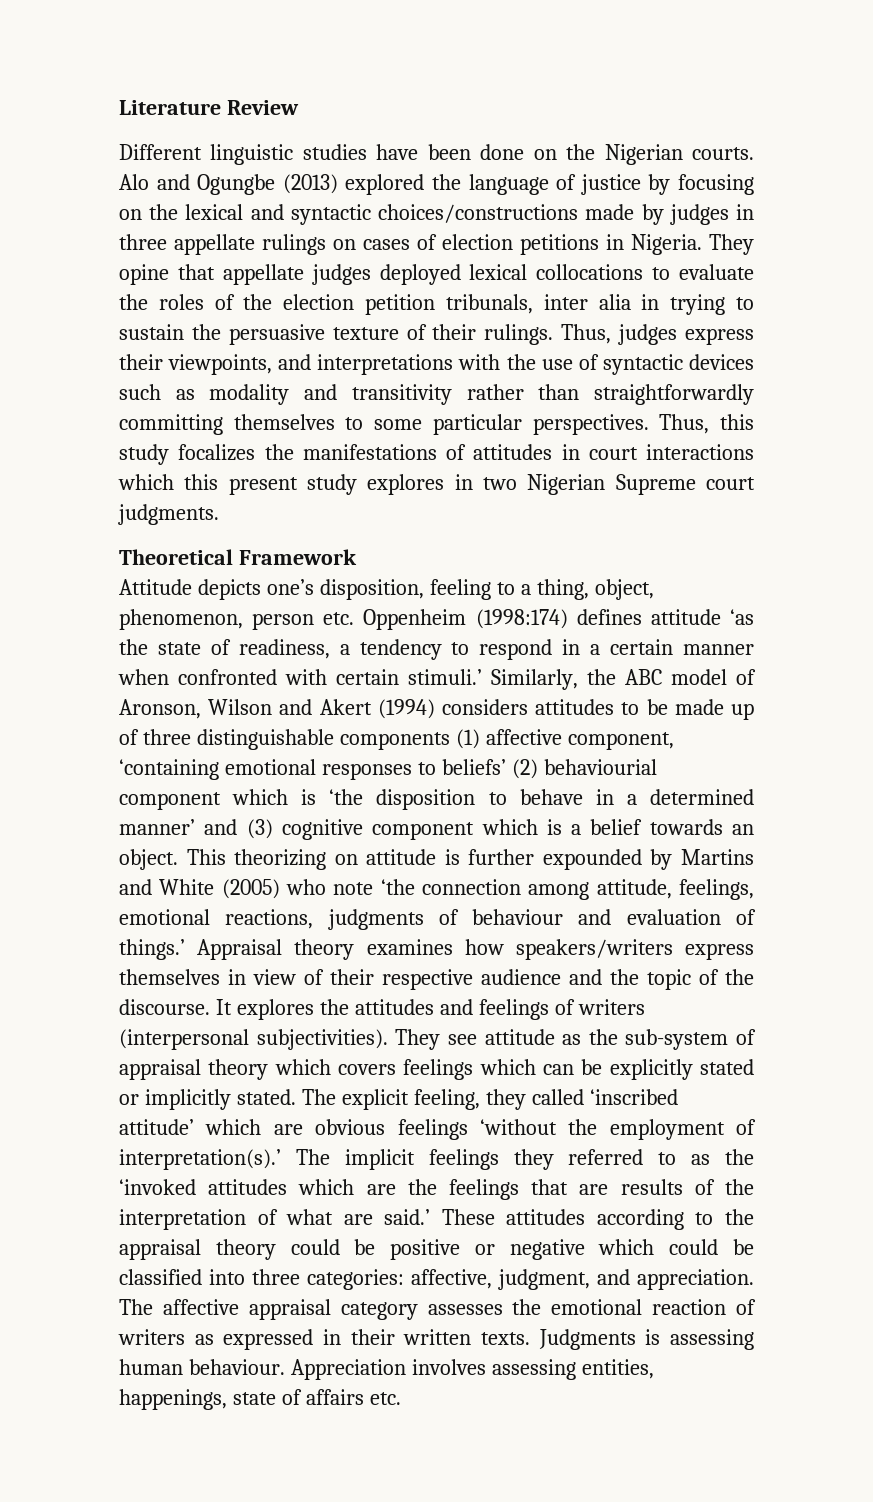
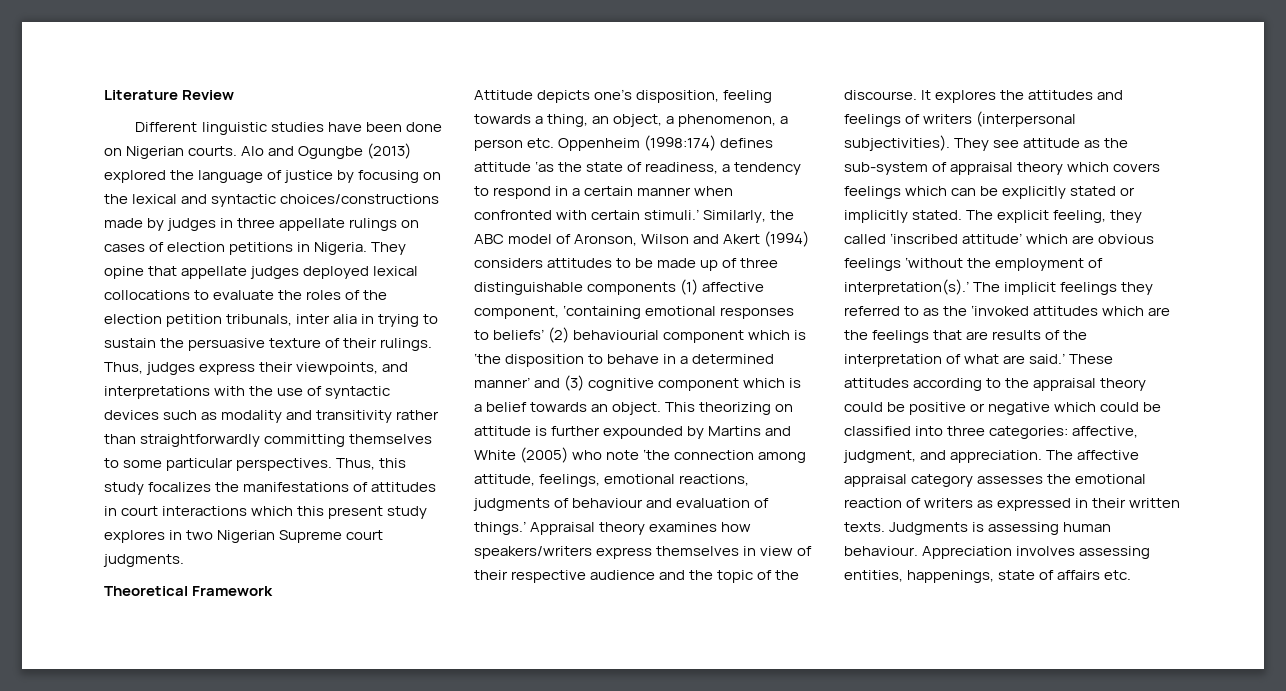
[566,144,596,160] the -> (122, 152) none
[496,582,515,595] to -> [474,114,531,124] towards
[594,579,654,600] [119,609,243,630] object, phenomenon, -> [592,114,789,127] an object, a phenomenon, a

